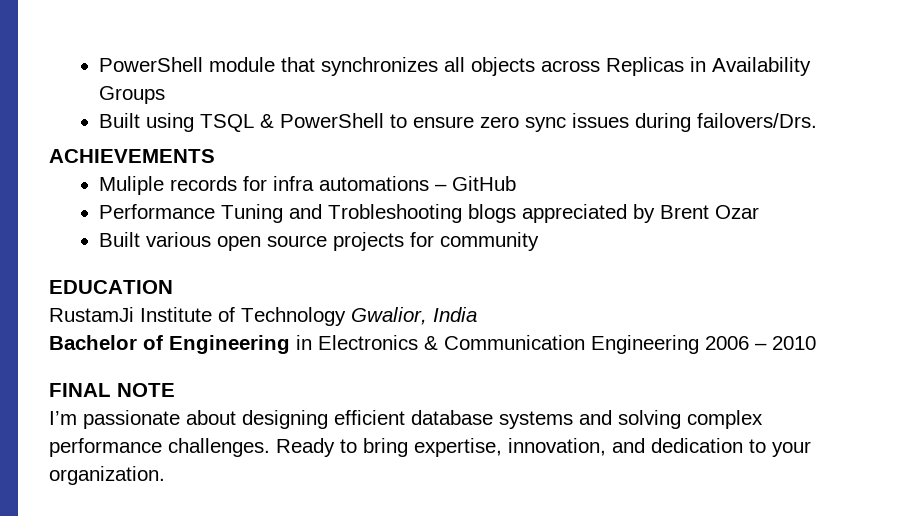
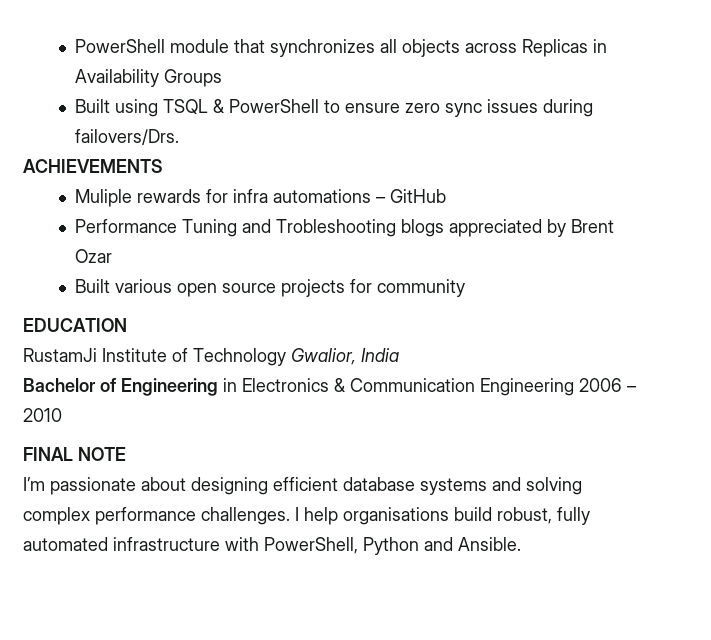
[170,176,238,191] records -> [137,189,202,203] rewards
[276,438,811,457] [49,466,165,485] Ready to bring expertise, innovation, and dedication to your organization. -> [295,507,590,525] [23,537,521,555] I help organisations build robust, fully automated infrastructure with PowerShell, Python and Ansible.

